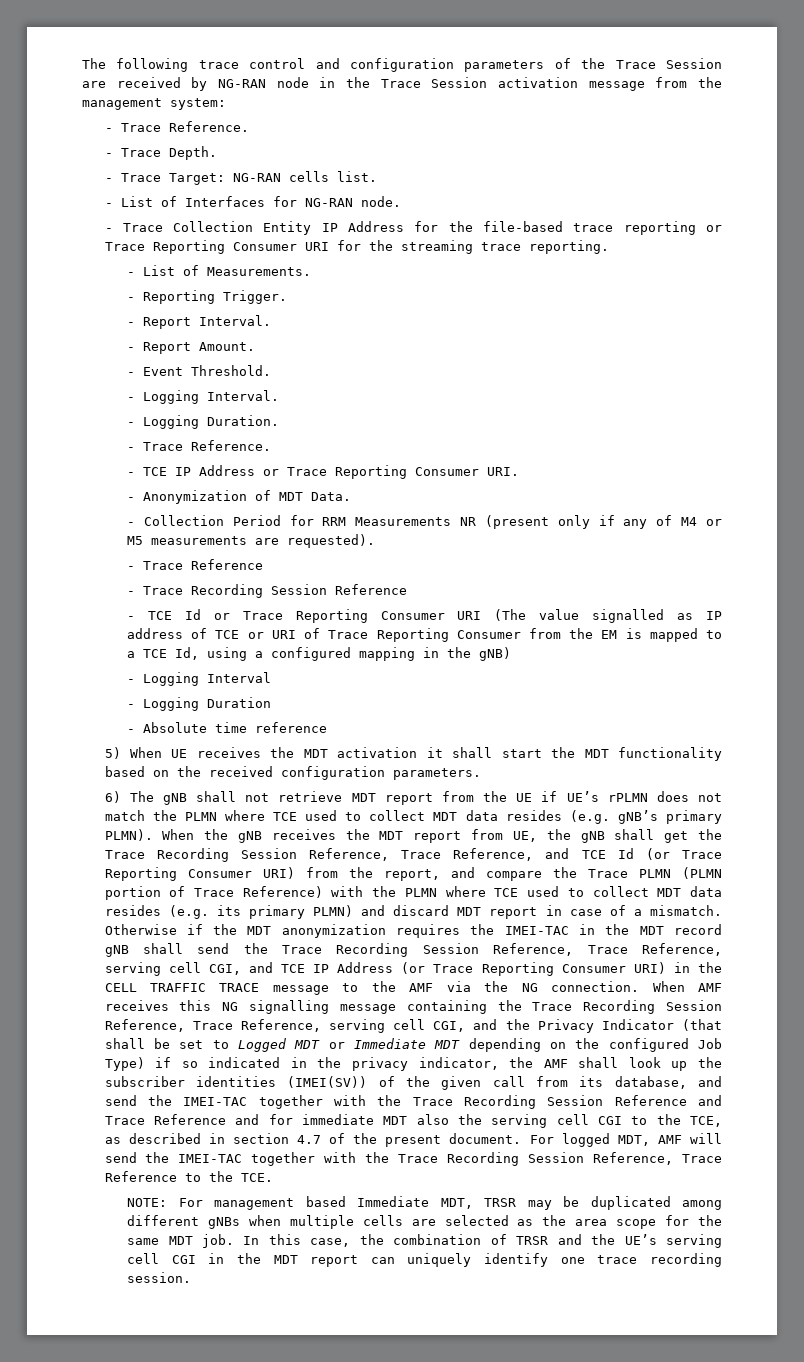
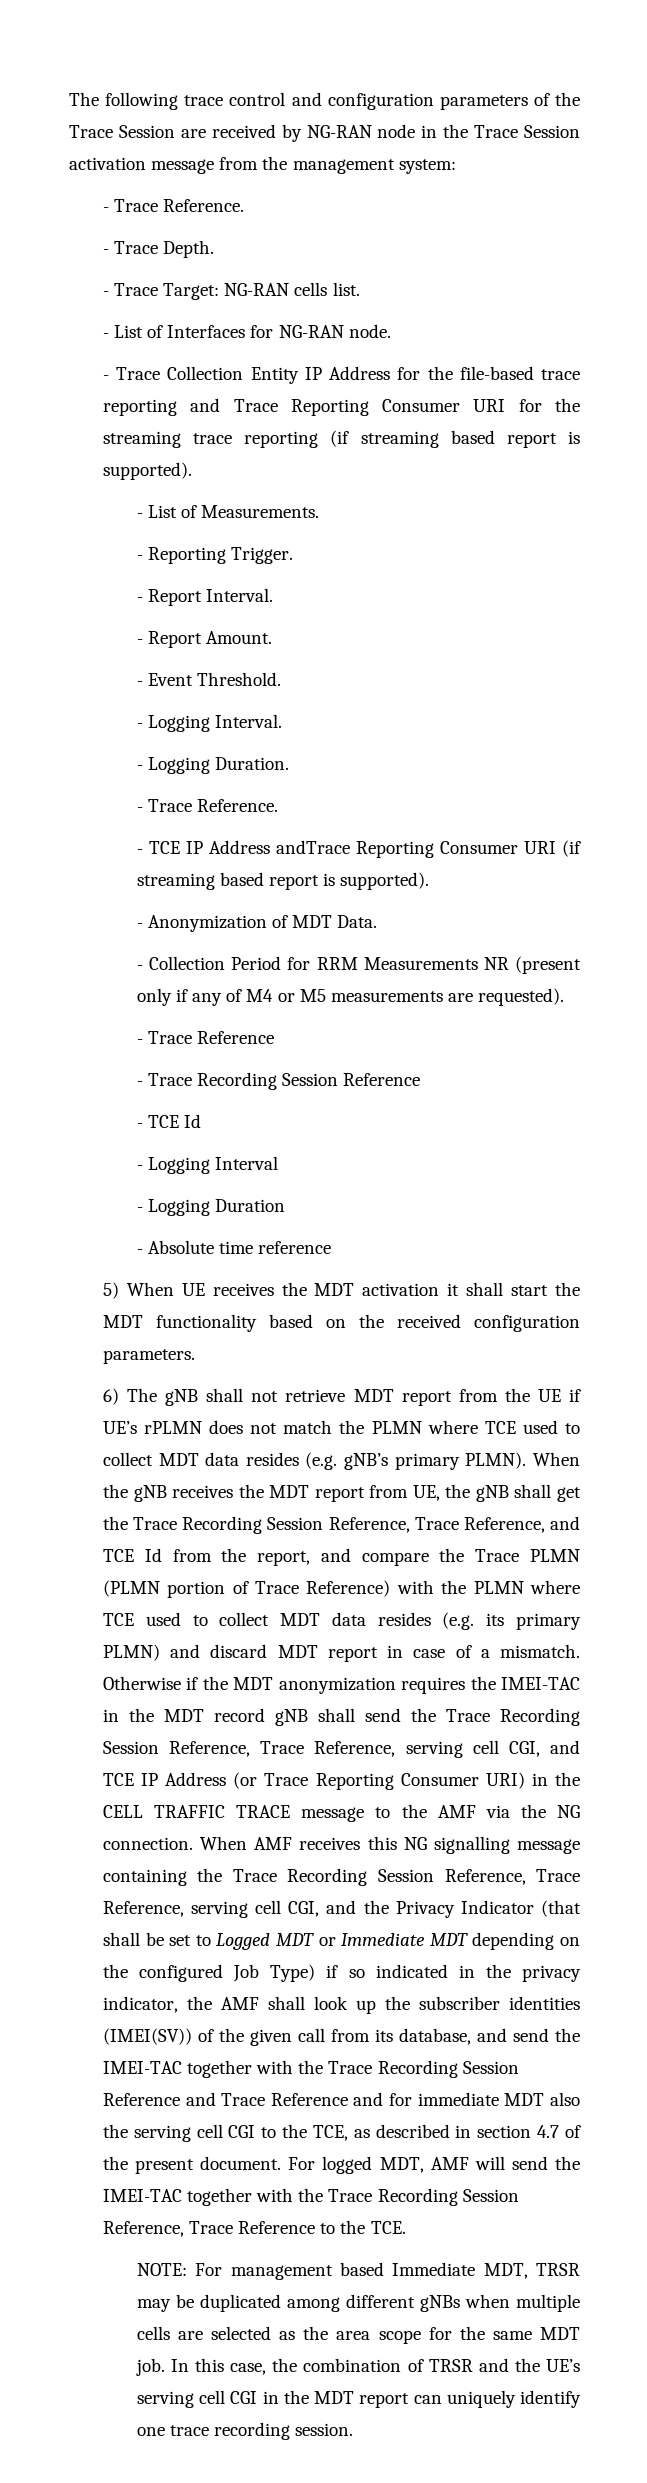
[706,225,723,232] or -> [190,398,221,412] and
[528,240,609,254] reporting. -> [244,430,581,448] [102,462,192,480] reporting (if streaming based report is supported).
[263,465,520,479] or Trace Reporting Consumer URI. -> [275,840,581,858] [136,872,430,890] andTrace Reporting Consumer URI (if streaming based report is supported).
[213,609,722,623] [127,628,723,642] [127,647,512,661] or Trace Reporting Consumer URI (The value signalled as IP address of TCE or URI of Trace Reporting Consumer from the EM is mapped to a TCE Id, using a configured mapping in the gNB) -> (202, 1121) none
[645,848,723,860] [104,867,295,881] (or Trace Reporting Consumer URI) -> (162, 1555) none

